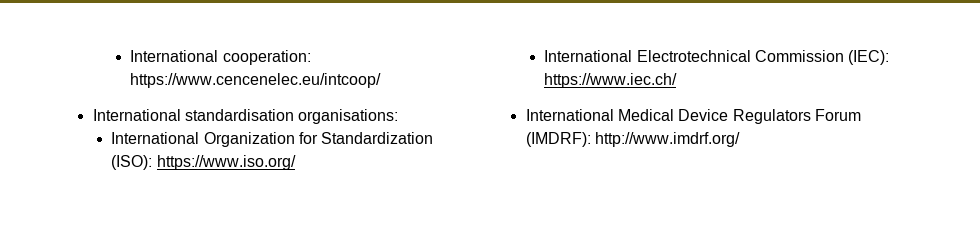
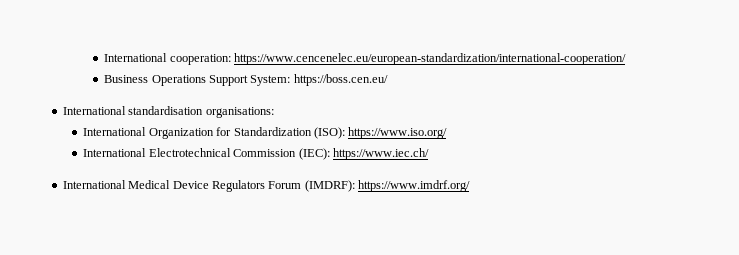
[130,73,382,88] https://www.cencenelec.eu/intcoop/ -> [233,53,626,65] [104,74,388,86] https://www.cencenelec.eu/european-standardization/international-cooperation/ // Business Operations Support System: https://boss.cen.eu/
[594,132,740,147] http://www.imdrf.org/ -> [358,180,470,192] https://www.imdrf.org/

